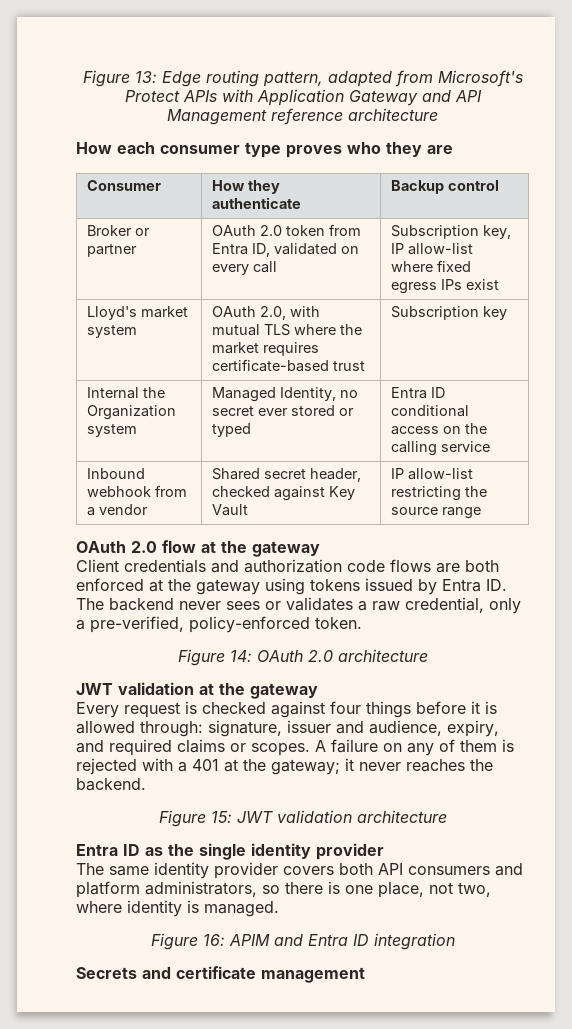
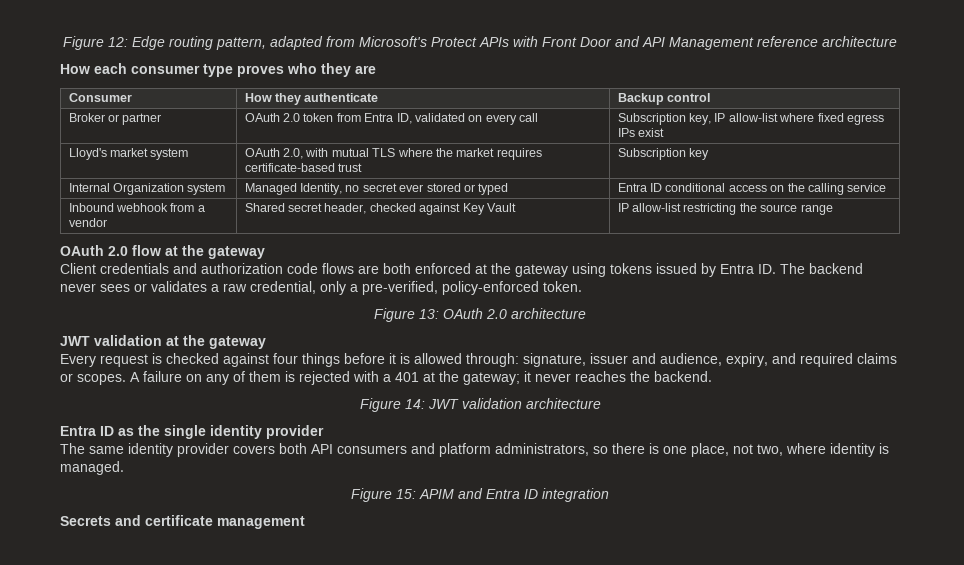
[82,70,157,87] Figure 13: -> [63,36,128,50] Figure 12:
[256,89,418,106] Application Gateway -> [542,37,612,47] Front Door
[143,387,166,398] the -> (110, 187) none
[229,650,252,662] 14: -> [419,309,439,319] 13:
[210,811,232,823] 15: -> [404,399,425,409] 14:
[202,934,225,946] 16: -> [396,489,416,499] 15:

